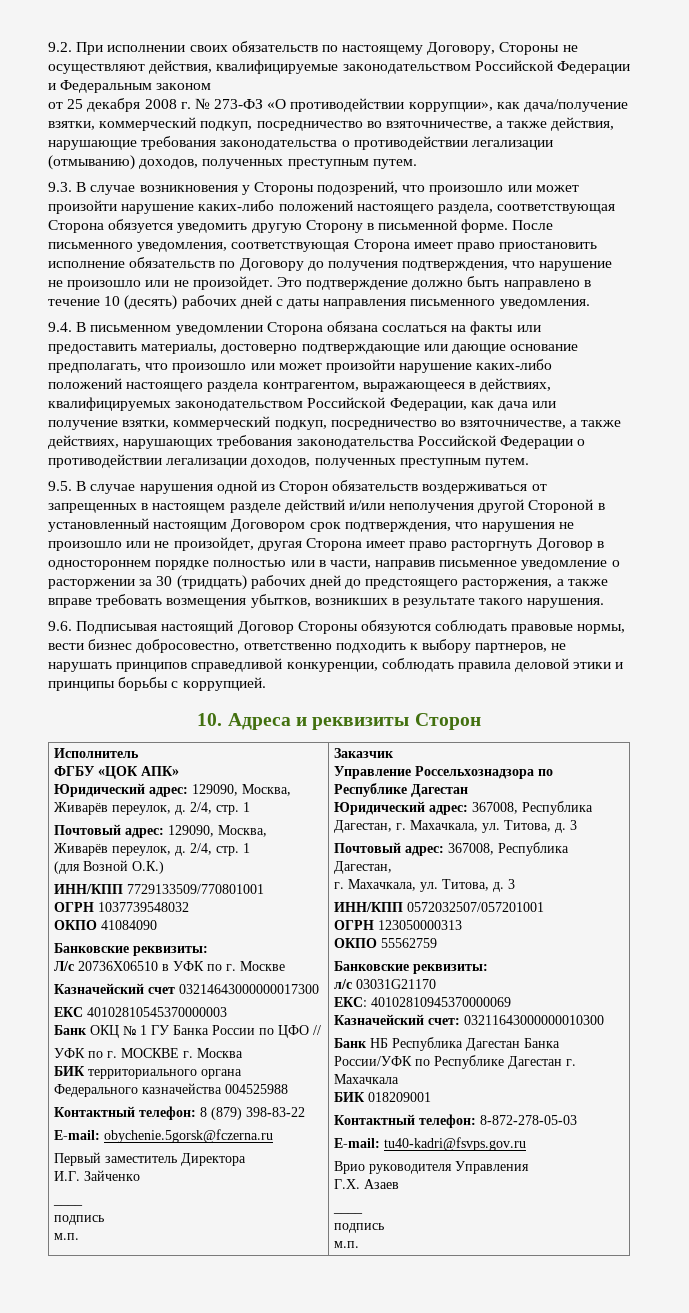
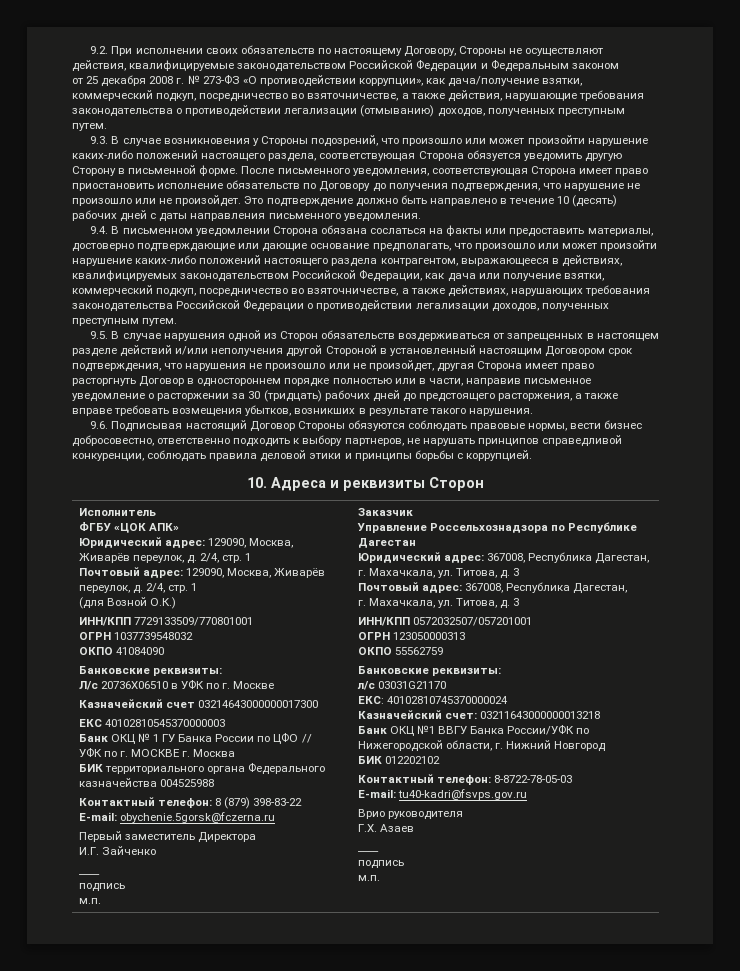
[371,997,512,1007] 40102810945370000069 -> [386,696,508,704] 40102810745370000024
[464,1015,605,1025] [334,1037,561,1051] [334,1055,577,1069] [334,1074,400,1084] [334,1092,432,1102] [334,1114,578,1128] 03211643000000010300 // Банк НБ Республика Дагестан Банка России/УФК по Республике Дагестан г. Махачкала // БИК 018209001 // Контактный телефон: 8-872-278-05-03 -> [479,711,600,719] [357,725,590,736] [357,740,605,752] [357,756,440,764] [357,774,572,785] 03211643000000013218 // Банк ОКЦ №1 ВВГУ Банка России/УФК по Нижегородской области, г. Нижний Новгород // БИК 012202102 // Контактный телефон: 8-8722-78-05-03
[455,1161,530,1174] Управления -> (463, 815) none

